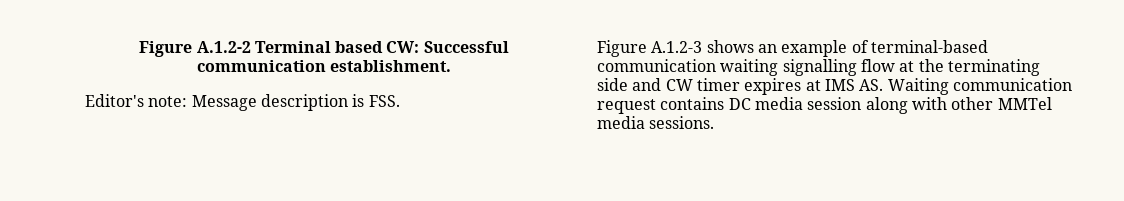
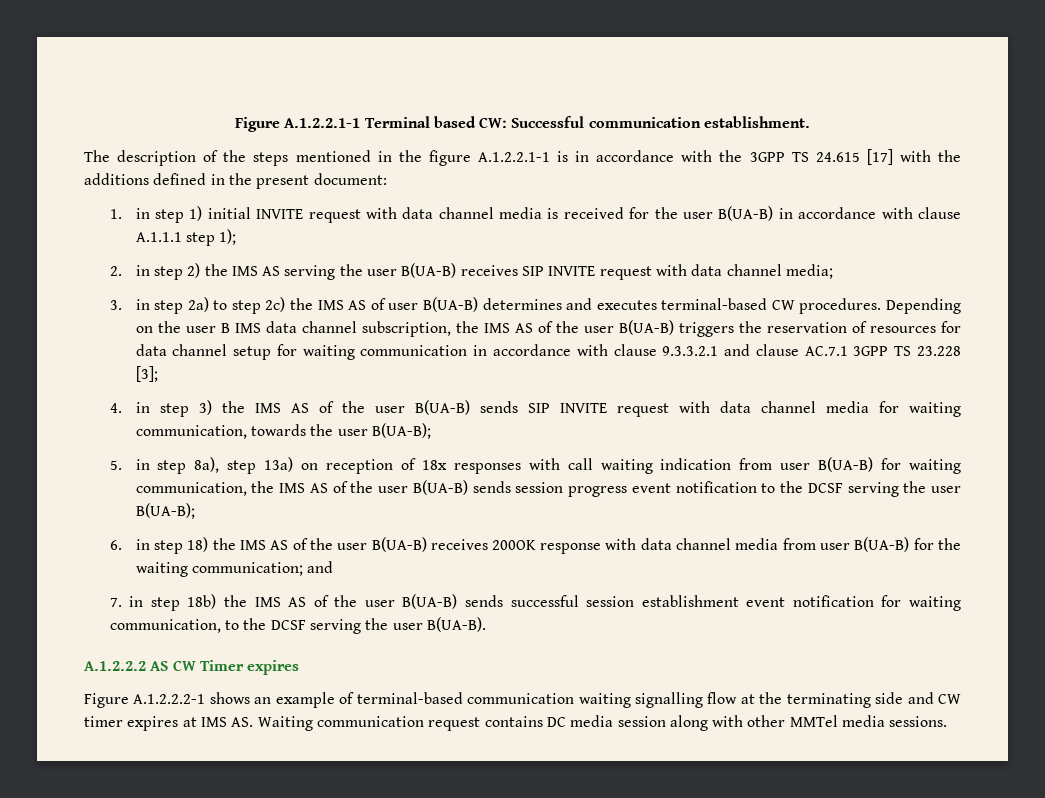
[139,41,251,57] Figure A.1.2-2 -> [234,117,361,132] Figure A.1.2.2.1-1
[85,94,400,111] [597,40,703,57] Editor's note: Message description is FSS. // Figure A.1.2-3 -> [84,149,962,166] [84,173,387,189] [109,206,961,223] [135,229,237,246] [109,263,833,280] [109,297,962,314] [135,320,962,337] [135,344,962,360] [135,366,158,382] [109,400,961,417] [135,423,431,439] [109,457,961,474] [135,480,962,497] [135,503,195,519] [109,537,962,554] [135,561,334,577] [109,594,962,611] [109,617,487,634] [84,660,300,675] [84,693,206,708] The description of the steps mentioned in the figure A.1.2.2.1-1 is in accordance with the 3GPP TS 24.615 [17] with the additions defined in the present document: // 1. in step 1) initial INVITE request with data channel media is received for the user B(UA-B) in accordance with clause A.1.1.1 step 1); // 2. in step 2) the IMS AS serving the user B(UA-B) receives SIP INVITE request with data channel media; // 3. in step 2a) to step 2c) the IMS AS of user B(UA-B) determines and executes terminal-based CW procedures. Depending on the user B IMS data channel subscription, the IMS AS of the user B(UA-B) triggers the reservation of resources for data channel setup for waiting communication in accordance with clause 9.3.3.2.1 and clause AC.7.1 3GPP TS 23.228 [3]; // 4. in step 3) the IMS AS of the user B(UA-B) sends SIP INVITE request with data channel media for waiting communication, towards the user B(UA-B); // 5. in step 8a), step 13a) on reception of 18x responses with call waiting indication from user B(UA-B) for waiting communication, the IMS AS of the user B(UA-B) sends session progress event notification to the DCSF serving the user B(UA-B); // 6. in step 18) the IMS AS of the user B(UA-B) receives 200OK response with data channel media from user B(UA-B) for the waiting communication; and // 7. in step 18b) the IMS AS of the user B(UA-B) sends successful session establishment event notification for waiting communication, to the DCSF serving the user B(UA-B). // A.1.2.2.2 AS CW Timer expires // Figure A.1.2.2.2-1

